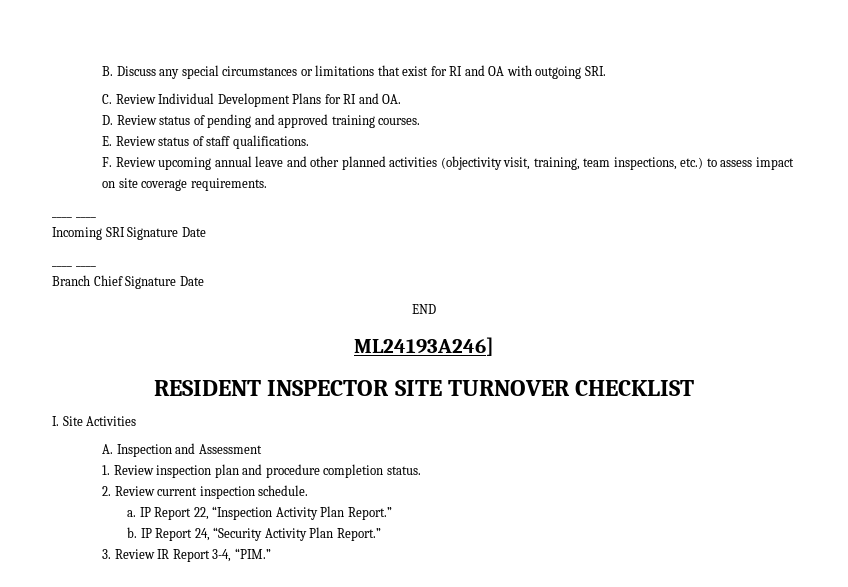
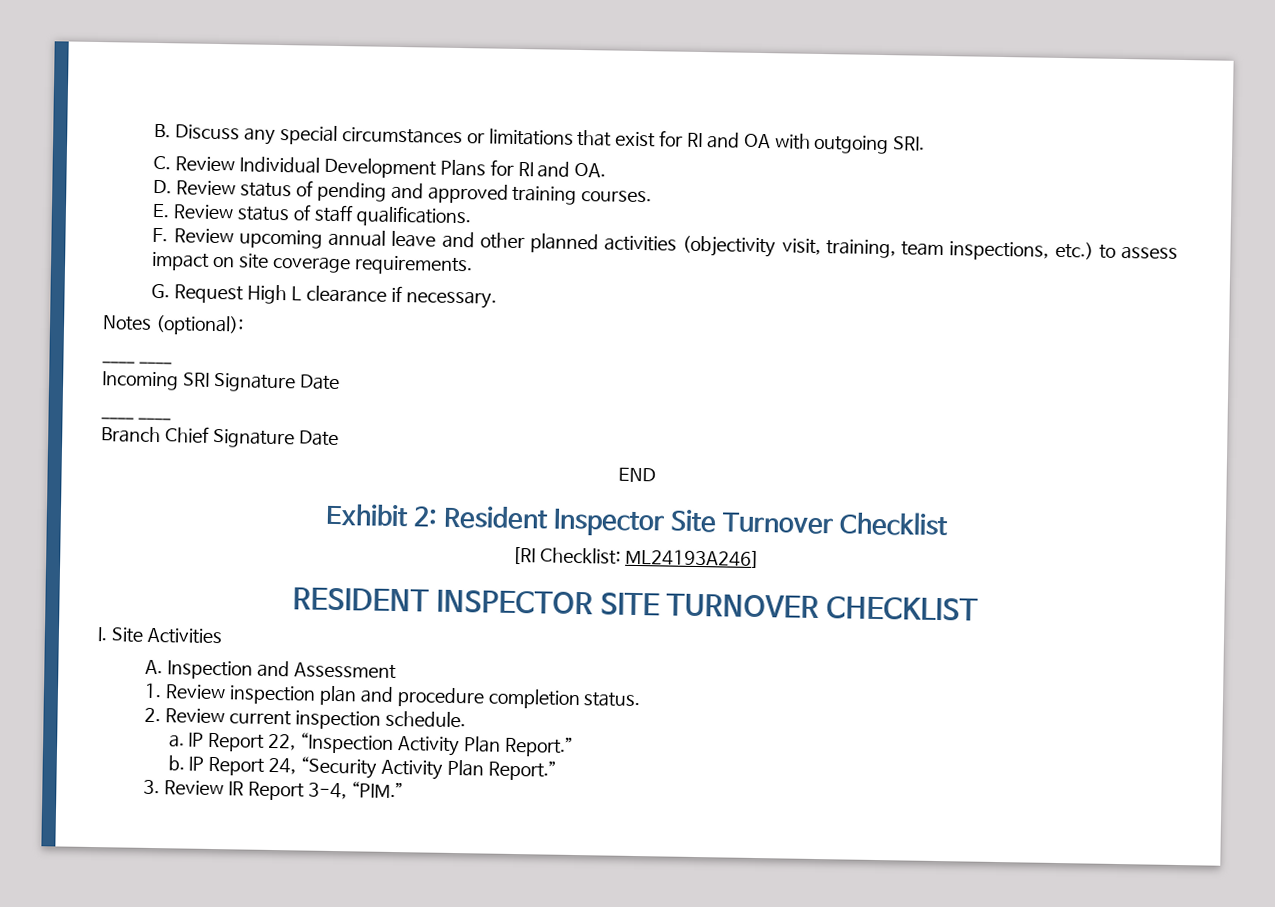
(267, 184) none -> [151,283,497,309] [102,314,244,336] // G. Request High L clearance if necessary. // Notes (optional):
(436, 309) none -> [325,503,949,537] [512,546,621,565] Exhibit 2: Resident Inspector Site Turnover Checklist // [RI Checklist:

